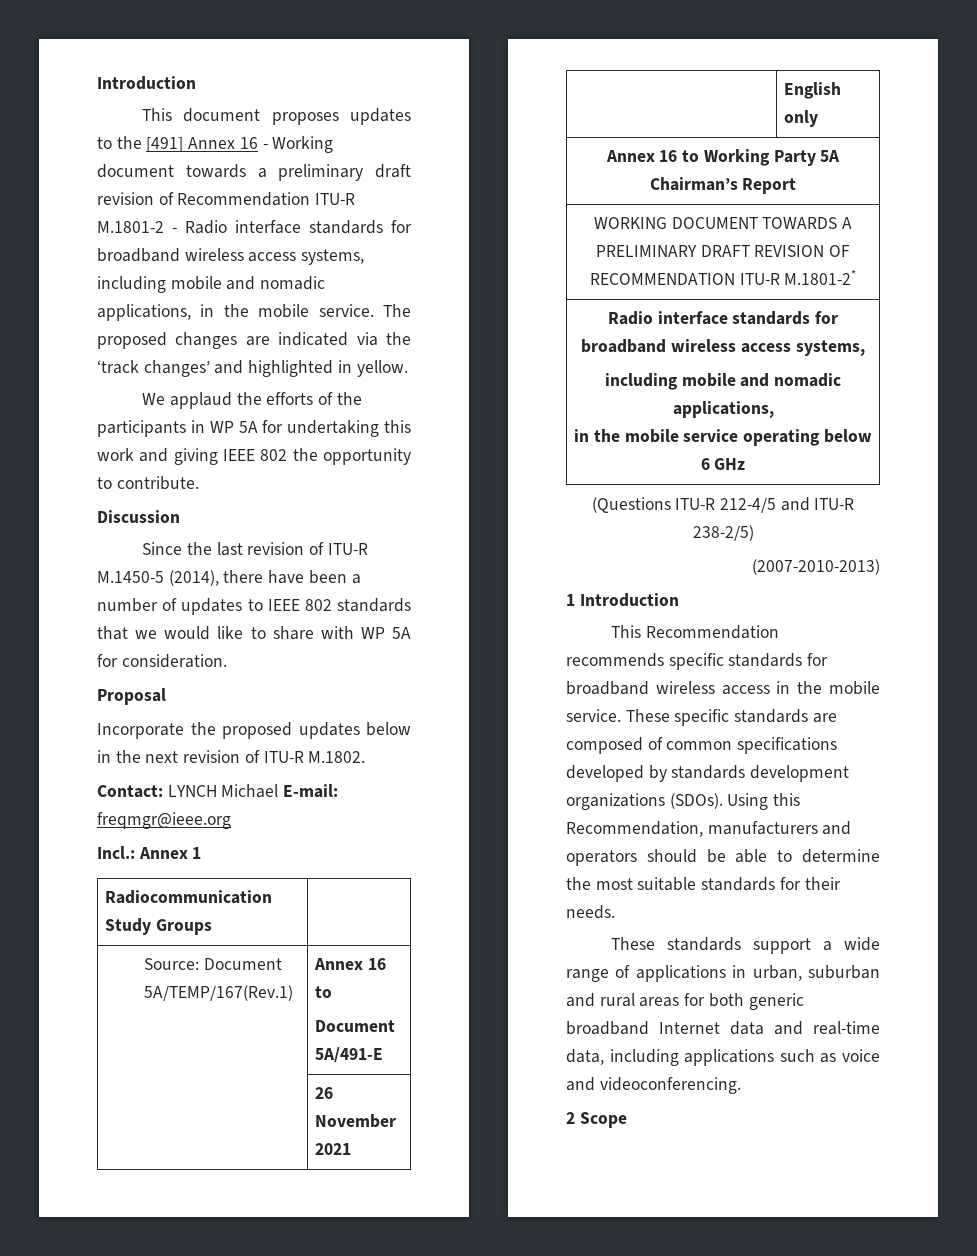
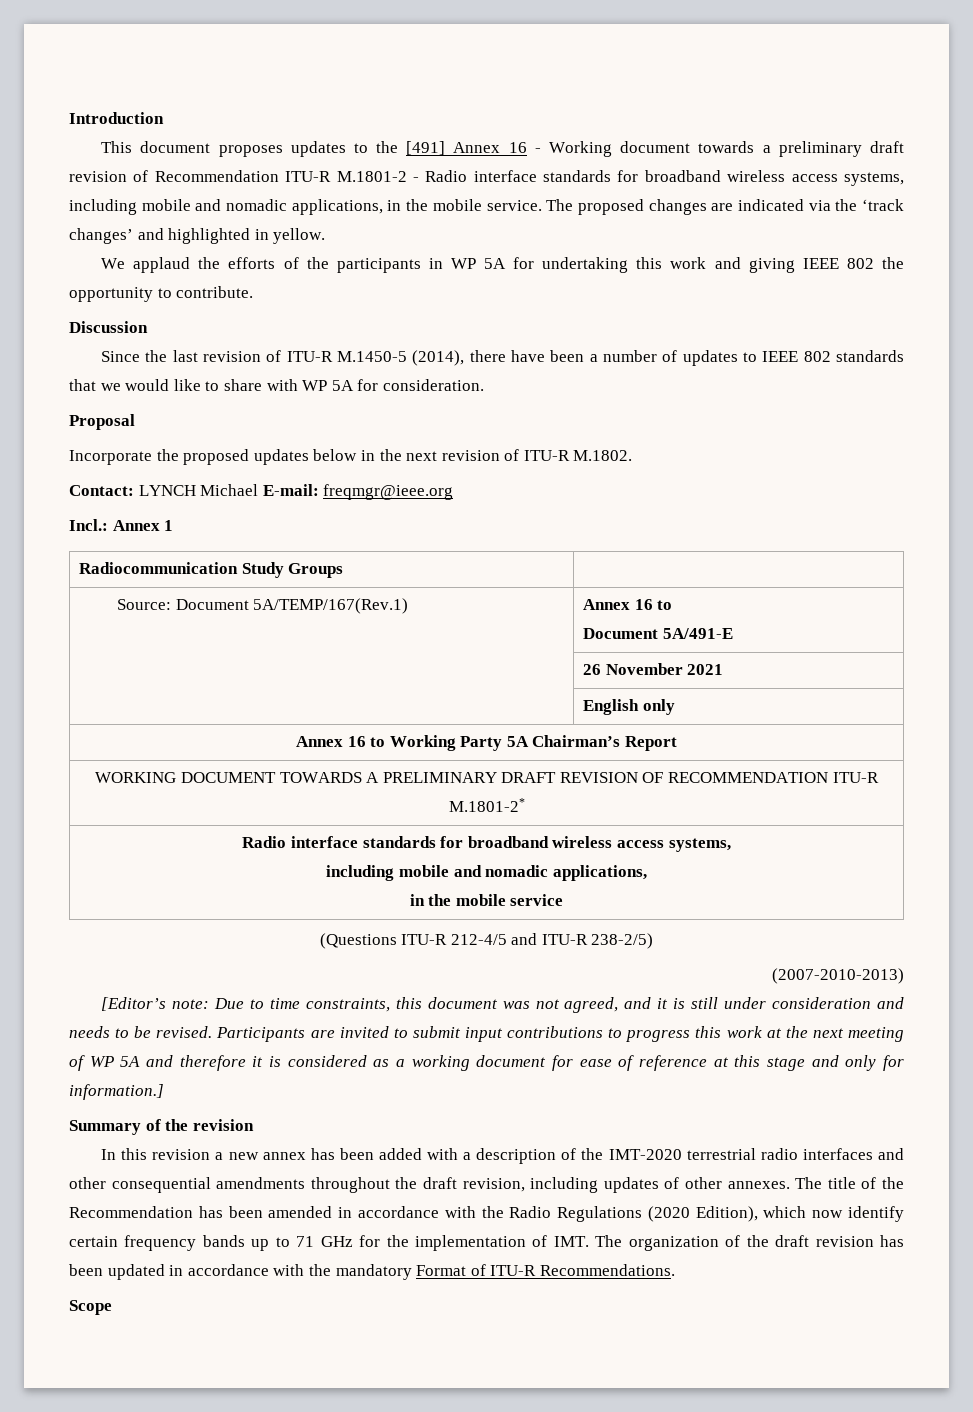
[743,429,872,446] [700,458,746,470] operating below 6 GHz -> (564, 900) none
[566,593,679,607] [611,625,779,639] [566,653,829,670] [566,681,880,695] [566,709,837,726] [566,737,838,754] [566,765,850,782] [566,793,801,810] [566,821,852,837] [566,849,880,866] [566,877,841,891] [566,905,615,919] [611,937,880,954] [566,965,880,982] [566,993,804,1010] [566,1021,880,1035] [566,1049,880,1066] [566,1077,741,1094] [566,1112,575,1124] 1 Introduction // This Recommendation recommends specific standards for broadband wireless access in the mobile service. These specific standards are composed of common specifications developed by standards development organizations (SDOs). Using this Recommendation, manufacturers and operators should be able to determine the most suitable standards for their needs. // These standards support a wide range of applications in urban, suburban and rural areas for both generic broadband Internet data and real-time data, including applications such as voice and videoconferencing. // 2 -> [101,997,904,1013] [69,1026,904,1042] [69,1055,904,1071] [69,1084,164,1100] [69,1119,254,1135] [101,1148,904,1164] [69,1177,905,1193] [69,1206,905,1222] [69,1235,905,1251] [69,1264,675,1280] [Editor’s note: Due to time constraints, this document was not agreed, and it is still under consideration and needs to be revised. Participants are invited to submit input contributions to progress this work at the next meeting of WP 5A and therefore it is considered as a working document for ease of reference at this stage and only for information.] // Summary of the revision // In this revision a new annex has been added with a description of the IMT-2020 terrestrial radio interfaces and other consequential amendments throughout the draft revision, including updates of other annexes. The title of the Recommendation has been amended in accordance with the Radio Regulations (2020 Edition), which now identify certain frequency bands up to 71 GHz for the implementation of IMT. The organization of the draft revision has been updated in accordance with the mandatory Format of ITU-R Recommendations. //

